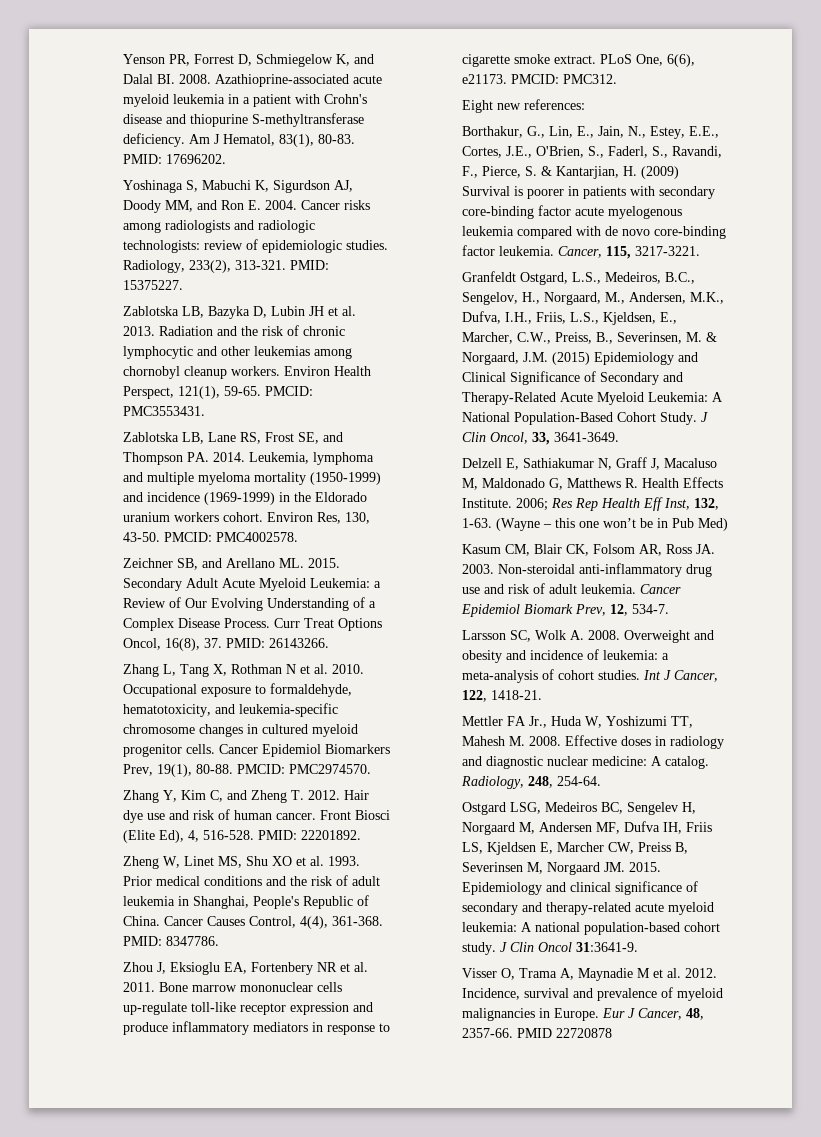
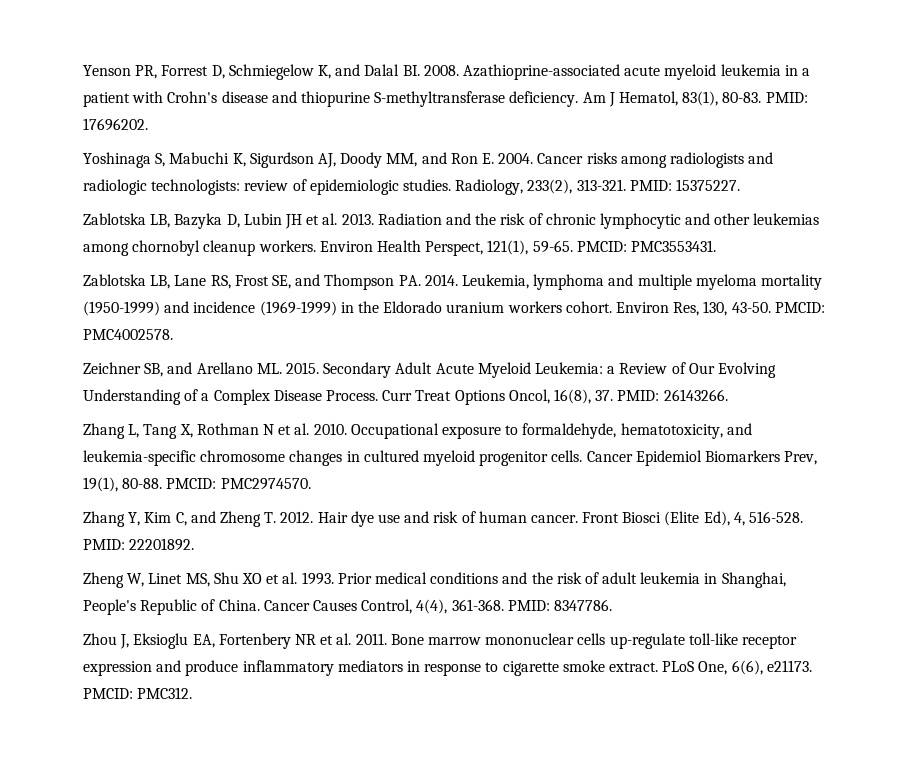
[462,99,586,113] [462,126,720,139] [462,146,723,158] [462,166,680,179] [462,186,716,199] [462,205,683,219] [462,226,727,239] [462,245,701,259] [462,271,696,285] [462,292,725,305] [462,311,678,325] [462,332,718,344] [462,352,699,365] [462,371,684,385] [462,392,724,405] [462,412,709,425] [462,432,620,445] [462,457,718,470] [462,477,724,490] [462,497,720,511] [462,518,729,531] [462,544,716,556] [462,563,713,577] [462,583,682,594] [461,604,670,617] [462,630,715,643] [462,649,670,663] [462,669,719,683] [462,690,543,702] [462,716,694,728] [462,735,725,749] [462,756,710,769] [461,776,602,789] [462,802,697,815] [462,821,713,835] [462,842,689,855] [462,862,662,875] [462,881,699,895] [462,902,715,915] [462,922,721,935] [462,942,639,955] [462,968,718,981] [462,987,724,1001] [462,1008,705,1021] [462,1028,613,1038] // Eight new references: // Borthakur, G., Lin, E., Jain, N., Estey, E.E., Cortes, J.E., O'Brien, S., Faderl, S., Ravandi, F., Pierce, S. & Kantarjian, H. (2009) Survival is poorer in patients with secondary core-binding factor acute myelogenous leukemia compared with de novo core-binding factor leukemia. Cancer, 115, 3217-3221. // Granfeldt Ostgard, L.S., Medeiros, B.C., Sengelov, H., Norgaard, M., Andersen, M.K., Dufva, I.H., Friis, L.S., Kjeldsen, E., Marcher, C.W., Preiss, B., Severinsen, M. & Norgaard, J.M. (2015) Epidemiology and Clinical Significance of Secondary and Therapy-Related Acute Myeloid Leukemia: A National Population-Based Cohort Study. J Clin Oncol, 33, 3641-3649. // Delzell E, Sathiakumar N, Graff J, Macaluso M, Maldonado G, Matthews R. Health Effects Institute. 2006; Res Rep Health Eff Inst, 132, 1-63. (Wayne – this one won’t be in Pub Med) // Kasum CM, Blair CK, Folsom AR, Ross JA. 2003. Non-steroidal anti-inflammatory drug use and risk of adult leukemia. Cancer Epidemiol Biomark Prev, 12, 534-7. // Larsson SC, Wolk A. 2008. Overweight and obesity and incidence of leukemia: a meta-analysis of cohort studies. Int J Cancer, 122, 1418-21. // Mettler FA Jr., Huda W, Yoshizumi TT, Mahesh M. 2008. Effective doses in radiology and diagnostic nuclear medicine: A catalog. Radiology, 248, 254-64. // Ostgard LSG, Medeiros BC, Sengelev H, Norgaard M, Andersen MF, Dufva IH, Friis LS, Kjeldsen E, Marcher CW, Preiss B, Severinsen M, Norgaard JM. 2015. Epidemiology and clinical significance of secondary and therapy-related acute myeloid leukemia: A national population-based cohort study. J Clin Oncol 31:3641-9. // Visser O, Trama A, Maynadie M et al. 2012. Incidence, survival and prevalence of myeloid malignancies in Europe. Eur J Cancer, 48, 2357-66. PMID 22720878 -> (193, 693) none

